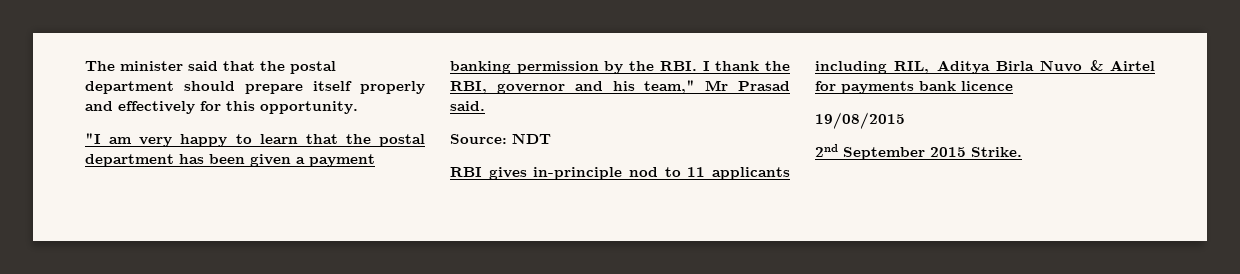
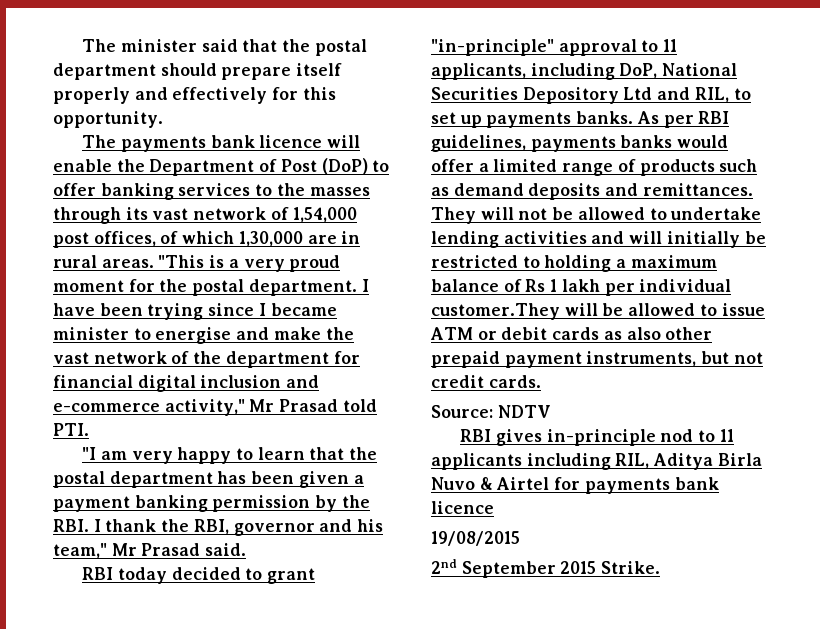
(358, 107) none -> [82,135,360,152] [53,158,390,176] [53,183,370,200] [53,207,357,224] [53,231,361,248] [53,255,341,272] [53,279,369,296] [53,303,337,320] [53,327,354,344] [53,351,360,368] [53,375,320,392] [53,399,377,416] [53,423,89,436] // The payments bank licence will enable the Department of Post (DoP) to offer banking services to the masses through its vast network of 1,54,000 post offices, of which 1,30,000 are in rural areas. "This is a very proud moment for the postal department. I have been trying since I became minister to energise and make the vast network of the department for financial digital inclusion and e-commerce activity," Mr Prasad told PTI.
(485, 106) none -> [82,567,315,584] [431,39,678,56] [431,63,738,80] [431,87,751,104] [431,111,730,128] [431,135,729,152] [431,159,758,176] [431,183,753,200] [431,207,762,224] [431,231,766,248] [431,255,717,272] [431,279,732,296] [431,303,765,320] [430,327,713,340] [431,351,763,368] [431,375,541,388] // RBI today decided to grant "in-principle" approval to 11 applicants, including DoP, National Securities Depository Ltd and RIL, to set up payments banks. As per RBI guidelines, payments banks would offer a limited range of products such as demand deposits and remittances. They will not be allowed to undertake lending activities and will initially be restricted to holding a maximum balance of Rs 1 lakh per individual customer.They will be allowed to issue ATM or debit cards as also other prepaid payment instruments, but not credit cards.
[512,133,551,144] NDT -> [497,405,551,418] NDTV

